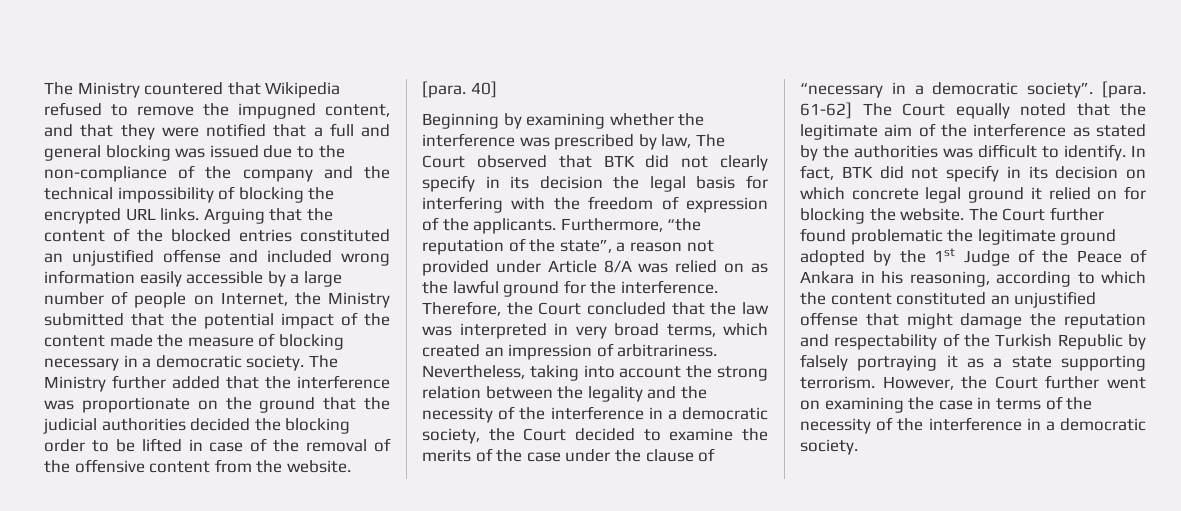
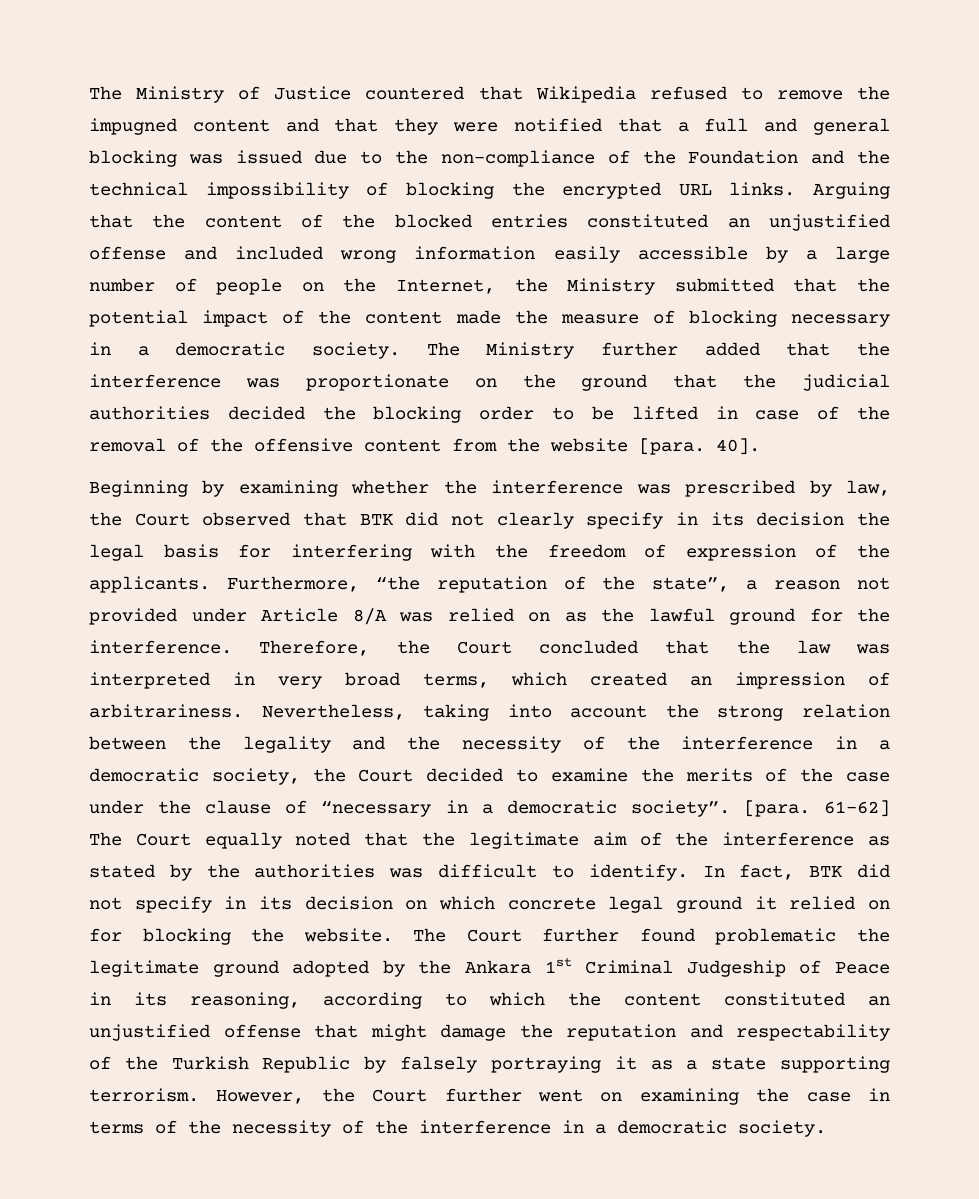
[44,82,140,98] The Ministry -> [89,86,352,103] The Ministry of Justice
[325,104,390,117] content, -> [192,119,270,132] content
[242,169,313,182] company -> [688,150,799,164] Foundation
(214, 300) none -> [343,278,377,292] the
[286,460,351,473] [422,81,497,98] website. [para. 40] -> [550,438,760,455] website [para. 40].
[695,134,725,147] The -> [89,512,122,526] the
[934,248,1147,266] [800,271,903,284] 1st Judge of the Peace of Ankara in his -> [465,958,891,977] [89,992,167,1006] Ankara 1st Criminal Judgeship of Peace in its

